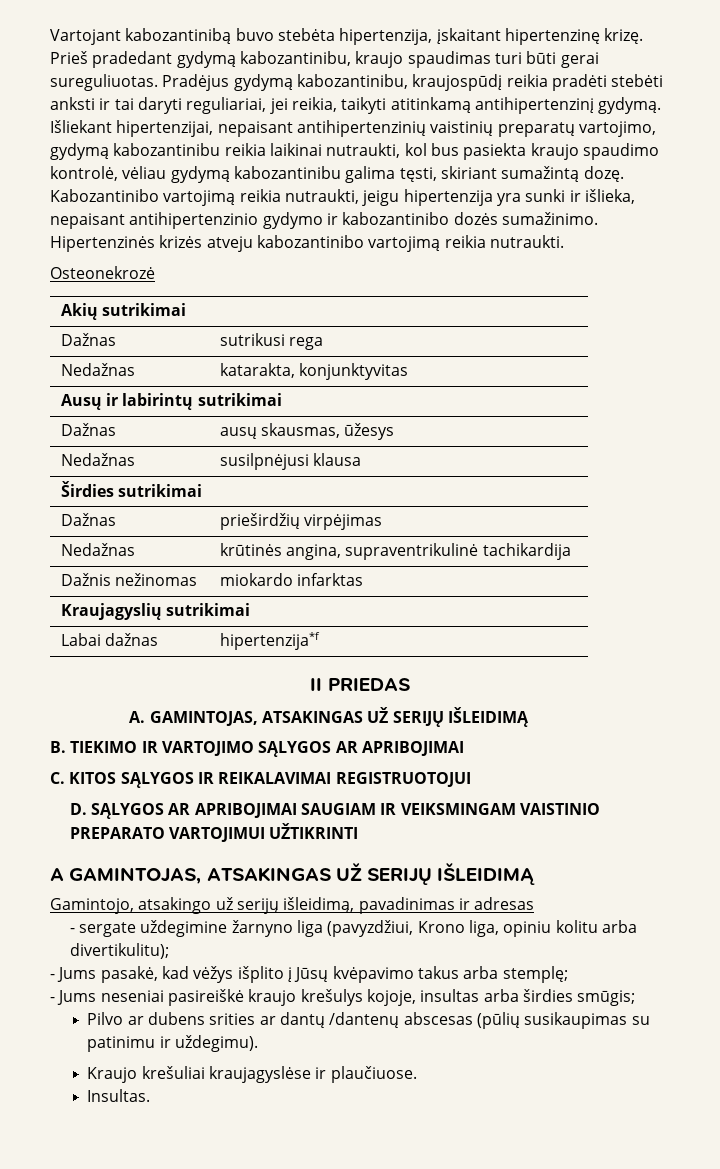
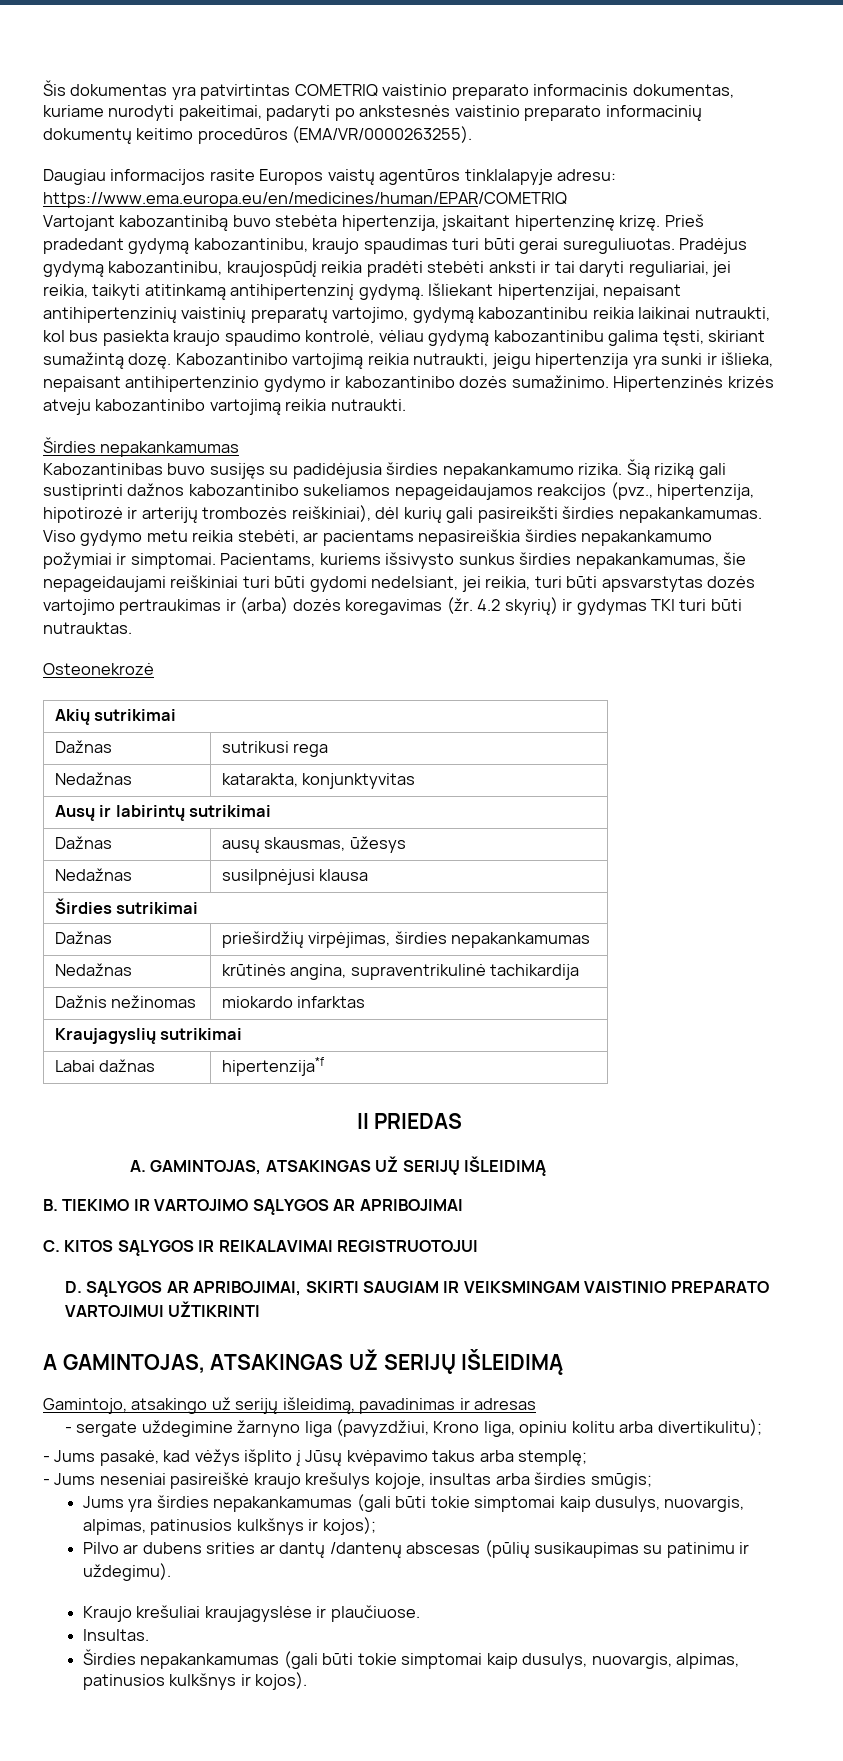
(50, 37) none -> [43,80,734,100] [43,105,702,121] [43,126,473,144] [43,169,617,185] [43,192,567,208] Šis dokumentas yra patvirtintas COMETRIQ vaistinio preparato informacinis dokumentas, kuriame nurodyti pakeitimai, padaryti po ankstesnės vaistinio preparato informacinių dokumentų keitimo procedūros (EMA/VR/0000263255). // Daugiau informacijos rasite Europos vaistų agentūros tinklalapyje adresu: https://www.ema.europa.eu/en/medicines/human/EPAR/COMETRIQ //
(564, 241) none -> [43,437,240,457] [43,459,726,479] [43,482,755,500] [43,505,762,523] [43,529,713,546] [43,552,747,569] [43,575,756,592] [43,597,742,615] [43,622,132,634] // Širdies nepakankamumas // Kabozantinibas buvo susijęs su padidėjusia širdies nepakankamumo rizika. Šią riziką gali sustiprinti dažnos kabozantinibo sukeliamos nepageidaujamos reakcijos (pvz., hipertenzija, hipotirozė ir arterijų trombozės reiškiniai), dėl kurių gali pasireikšti širdies nepakankamumas. Viso gydymo metu reikia stebėti, ar pacientams nepasireiškia širdies nepakankamumo požymiai ir simptomai. Pacientams, kuriems išsivysto sunkus širdies nepakankamumas, šie nepageidaujami reiškiniai turi būti gydomi nedelsiant, jei reikia, turi būti apsvarstytas dozės vartojimo pertraukimas ir (arba) dozės koregavimas (žr. 4.2 skyrių) ir gydymas TKI turi būti nutrauktas.
[304,514,383,530] virpėjimas -> [308,931,591,948] virpėjimas, širdies nepakankamumas
[194,803,297,818] APRIBOJIMAI -> [193,1281,359,1296] APRIBOJIMAI, SKIRTI
(636, 998) none -> [82,1494,745,1512] [82,1517,376,1535] // Jums yra širdies nepakankamumas (gali būti tokie simptomai kaip dusulys, nuovargis, alpimas, patinusios kulkšnys ir kojos);
(151, 1095) none -> [82,1649,739,1669] [82,1672,308,1690] // Širdies nepakankamumas (gali būti tokie simptomai kaip dusulys, nuovargis, alpimas, patinusios kulkšnys ir kojos).

